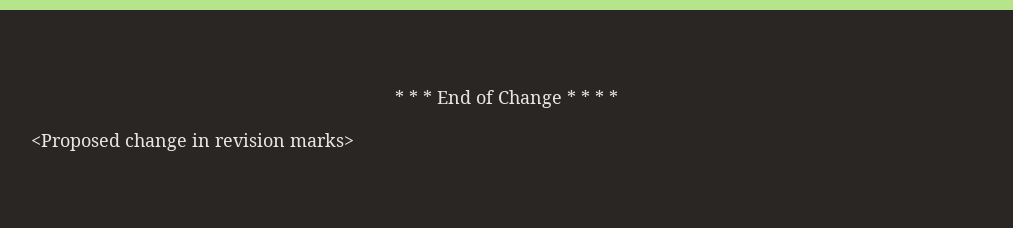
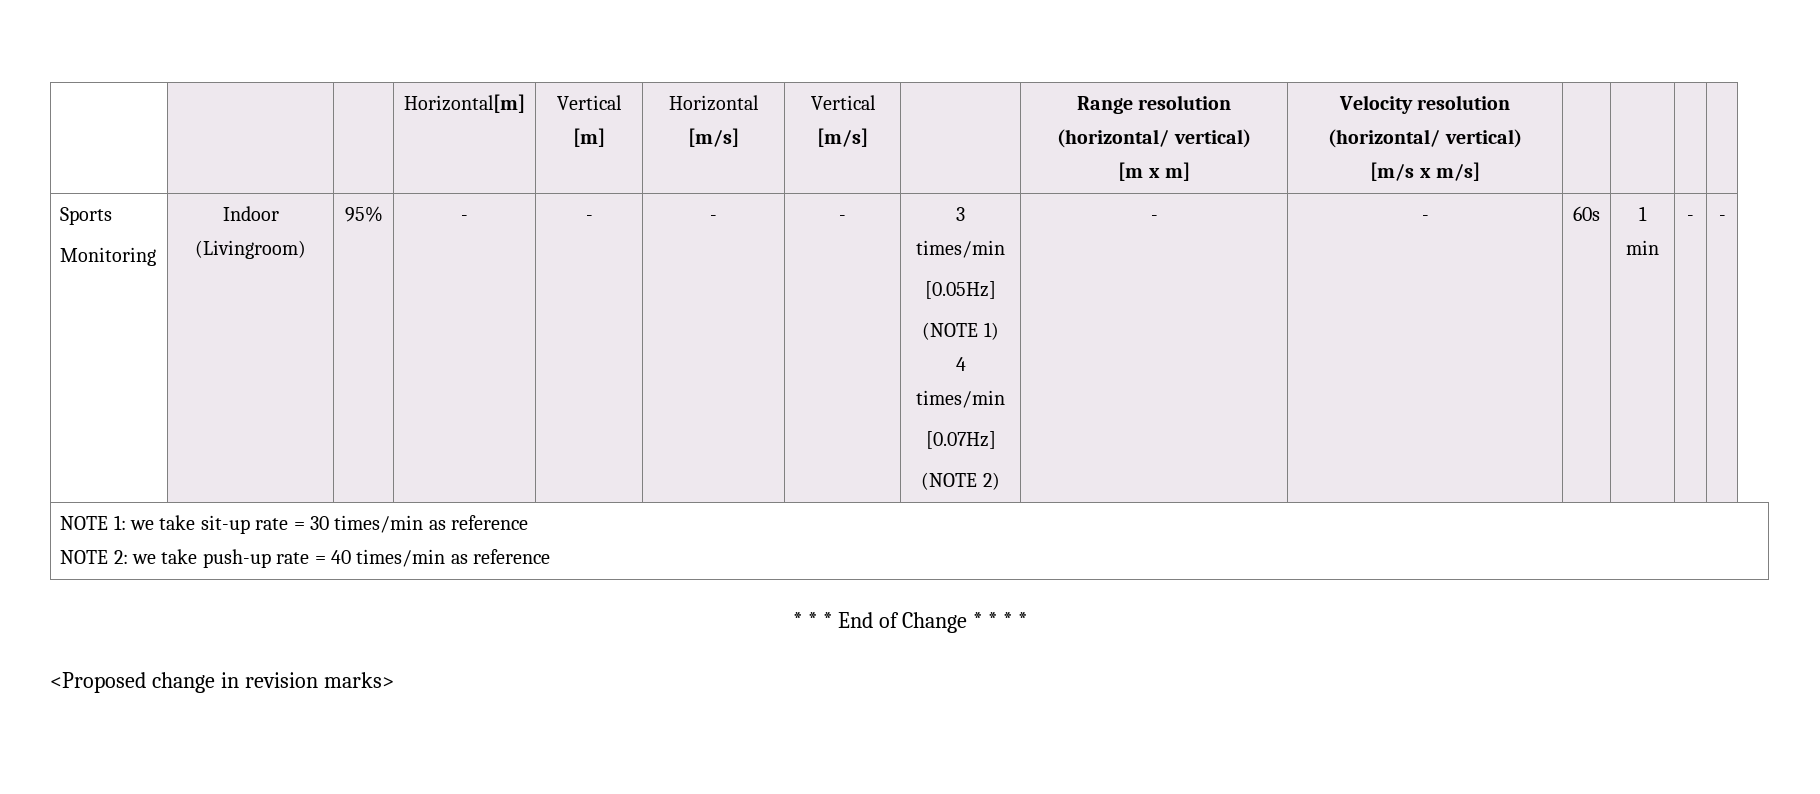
(395, 97) none -> [404,94,525,113] [557,95,622,110] [573,128,605,147] [669,95,759,111] [688,128,739,147] [810,95,876,110] [817,128,868,147] [1076,95,1232,114] [1057,129,1251,148] [1118,162,1190,181] [1338,95,1511,114] [1328,129,1522,148] [1370,162,1480,181] [60,207,113,225] [60,247,157,266] [222,206,279,221] [194,240,306,259] [344,206,383,222] [461,215,468,221] [585,215,593,221] [710,215,717,221] [839,215,846,221] [956,207,965,221] [916,240,1005,258] [925,281,996,299] [922,322,999,340] [955,357,966,371] [916,390,1005,408] [925,431,996,449] [921,472,1000,490] [1150,215,1158,221] [1421,215,1429,221] [1573,206,1600,221] [1639,206,1647,221] [1626,240,1659,255] [1687,215,1694,221] [1718,215,1726,221] [60,515,529,534] [60,549,551,568] | | | Horizontal[m] | Vertical [m] | Horizontal [m/s] | Vertical [m/s] | | Range resolution (horizontal/ vertical) // [m x m] | Velocity resolution (horizontal/ vertical) // [m/s x m/s] | | | | // Sports // Monitoring | Indoor (Livingroom) | 95% | - | - | - | - | 3 times/min // [0.05Hz] // (NOTE 1) // 4 times/min // [0.07Hz] // (NOTE 2) | - | - | 60s | 1 min | - | - // NOTE 1: we take sit-up rate = 30 times/min as reference // NOTE 2: we take push-up rate = 40 times/min as reference //

